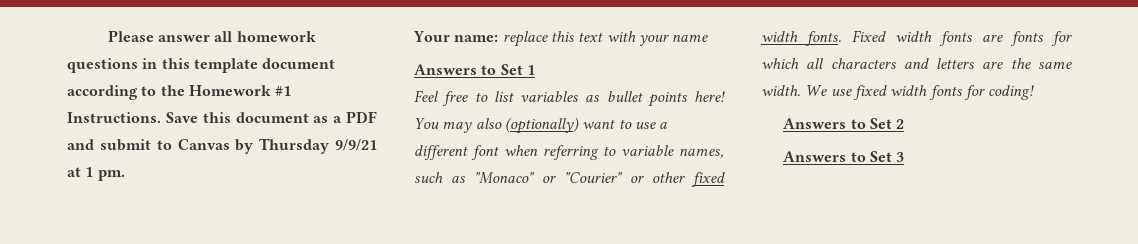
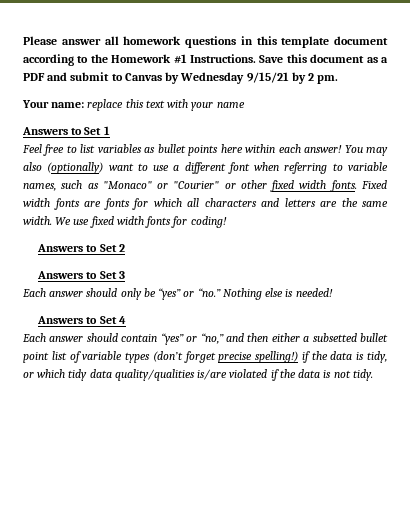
[259,138,377,154] [67,167,94,177] Thursday 9/9/21 at 1 -> [180,72,315,84] Wednesday 9/15/21 by 2
[694,91,725,102] here! -> [220,144,343,153] here within each answer!
(905, 157) none -> [22,288,333,300] [37,316,126,324] [22,333,388,345] [23,351,388,363] [23,369,373,381] // Each answer should only be “yes” or “no.” Nothing else is needed! // Answers to Set 4 // Each answer should contain “yes” or “no,” and then either a subsetted bullet point list of variable types (don’t forget precise spelling!) if the data is tidy, or which tidy data quality/qualities is/are violated if the data is not tidy.

